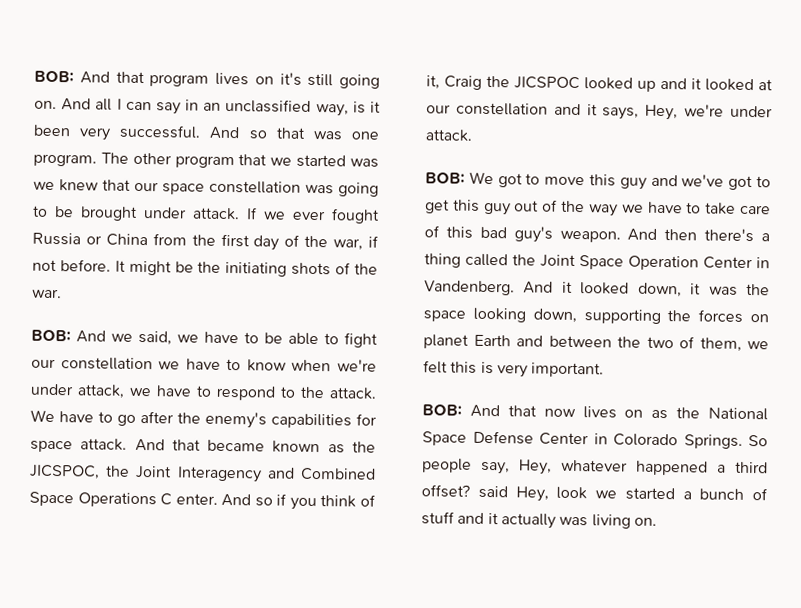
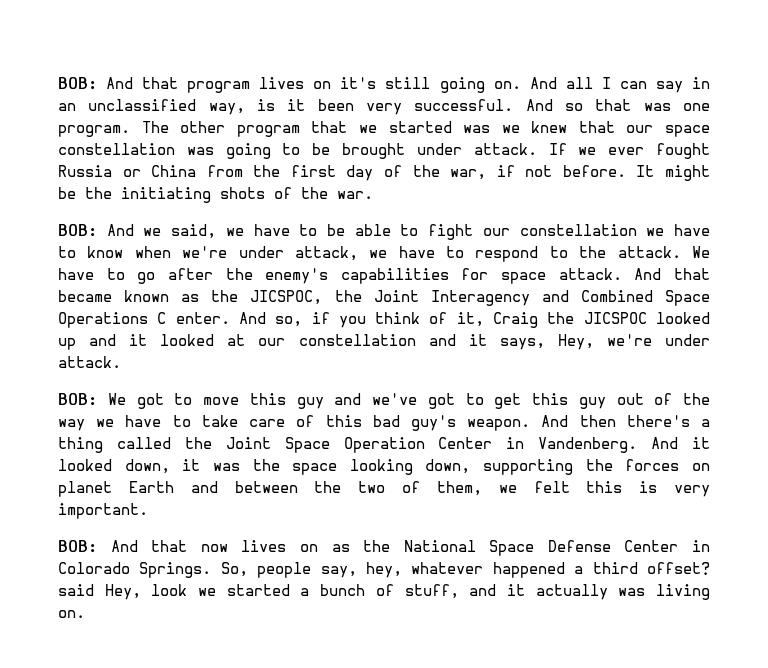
[254,497,273,507] so -> [275,316,303,327] so,
[748,435,768,447] So -> [220,562,248,577] So,
[519,459,552,475] Hey, -> [366,562,402,578] hey,
[421,511,455,525] stuff -> [404,584,459,599] stuff,

